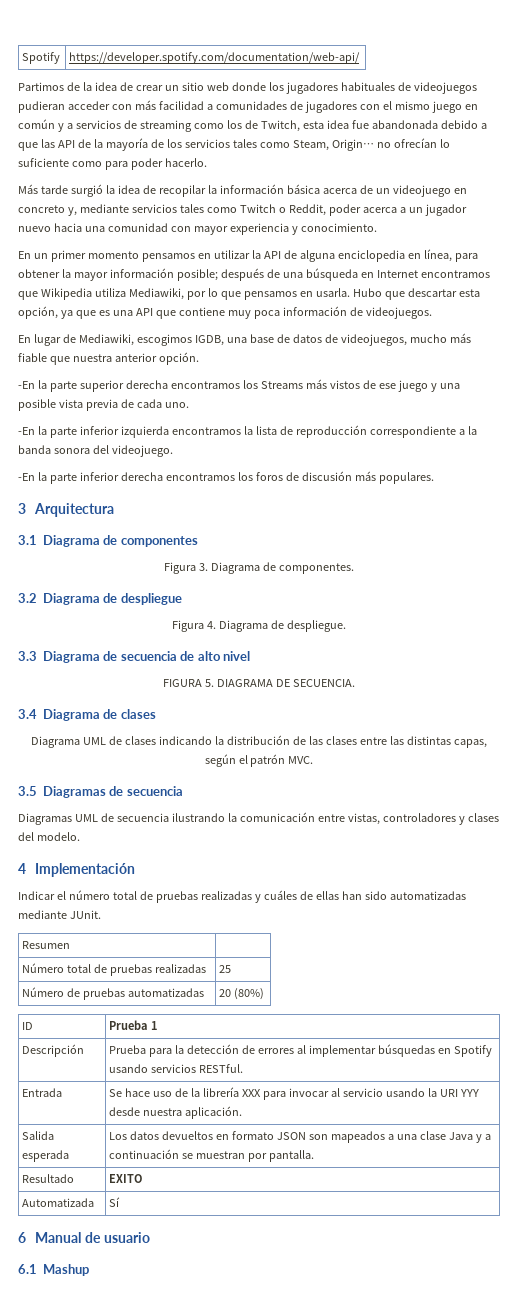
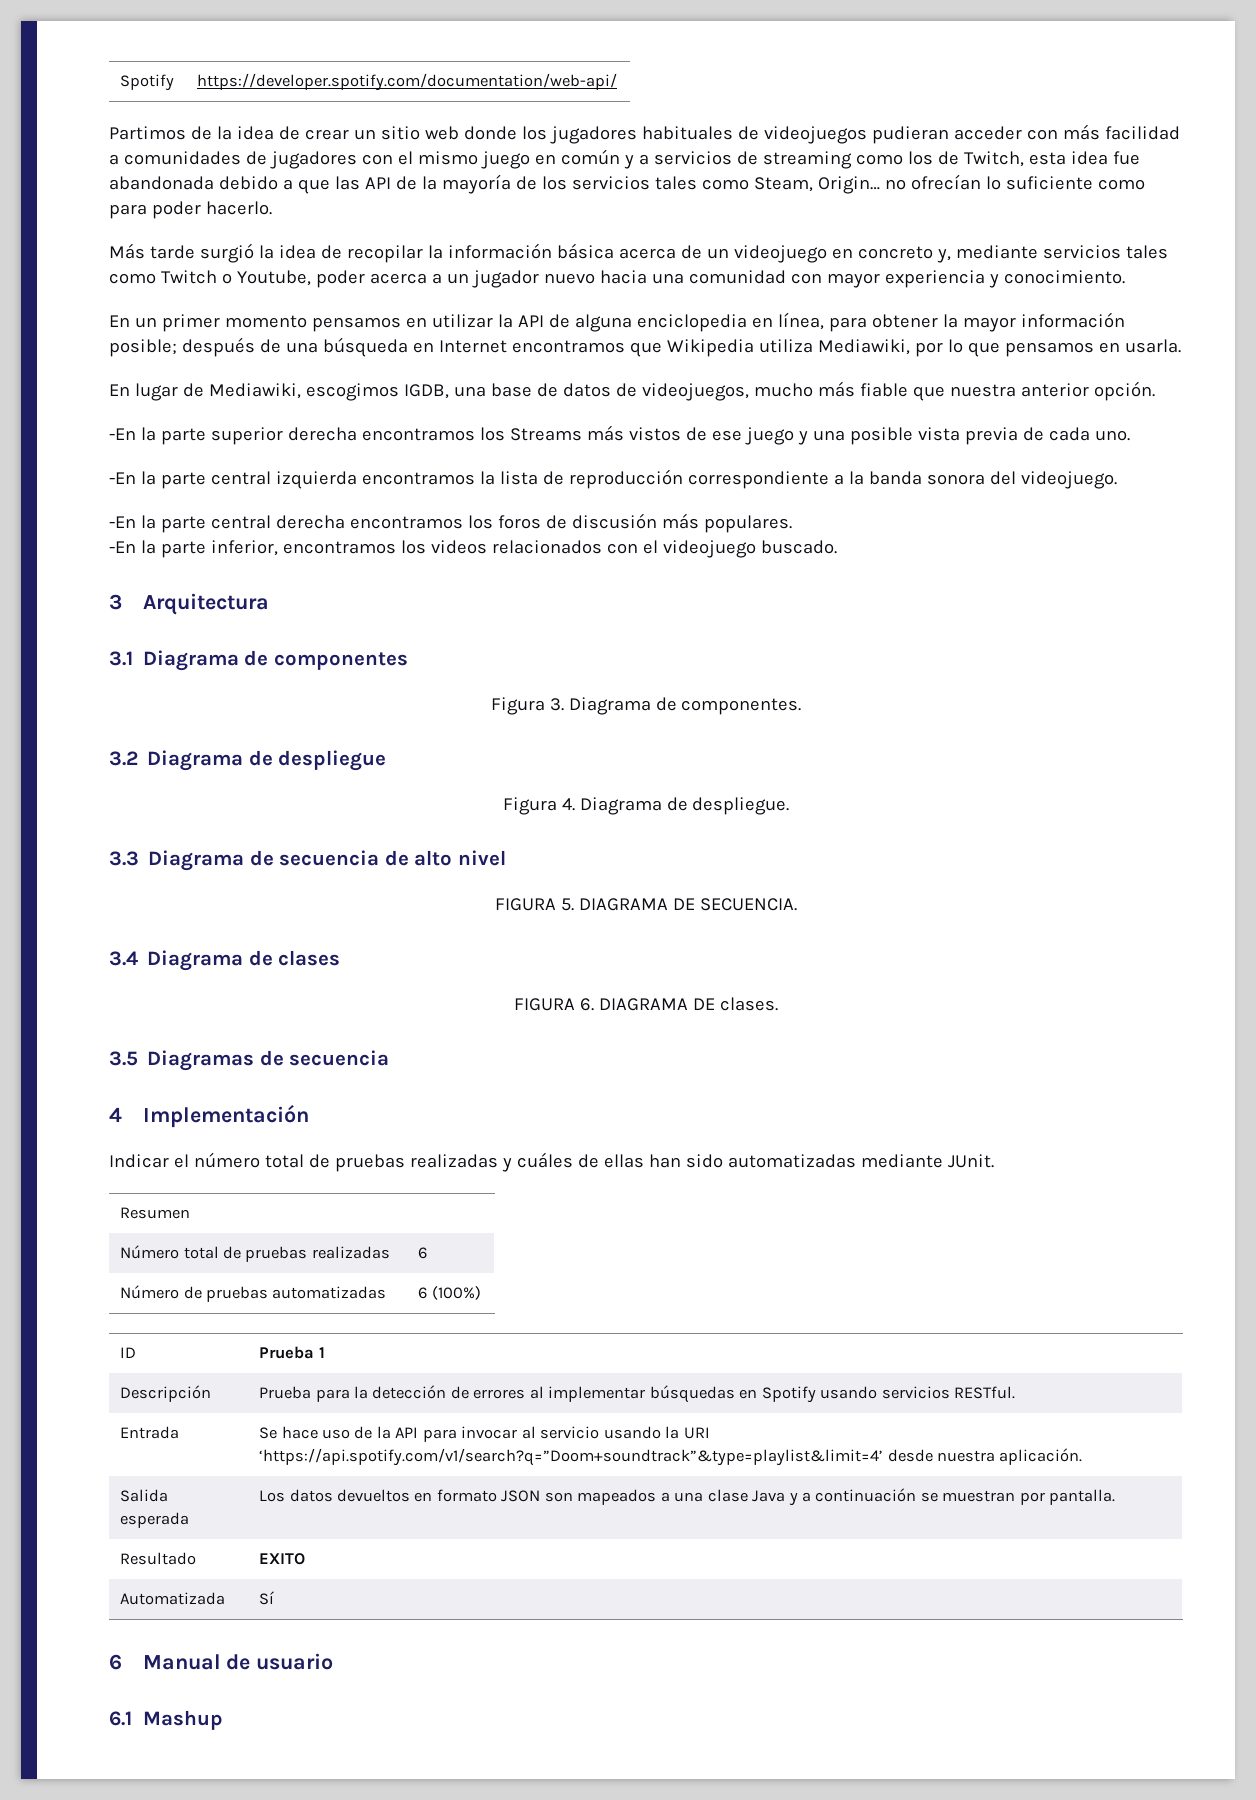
[288,204,326,216] Reddit, -> [236,270,311,286] Youtube,
[352,288,480,300] [18,306,432,319] Hubo que descartar esta opción, ya que es una API que contiene muy poca información de videojuegos. -> (1181, 346) none
[79,426,119,435] inferior -> [210,471,271,485] central
[79,472,119,481] inferior -> [210,515,271,529] central
(434, 478) none -> [109,540,837,558] // -En la parte inferior, encontramos los videos relacionados con el videojuego buscado.
[31,735,487,748] [204,754,314,767] [18,786,183,798] [18,812,499,825] [18,832,80,841] Diagrama UML de clases indicando la distribución de las clases entre las distintas capas, según el patrón MVC. // 3.5 Diagramas de secuencia // Diagramas UML de secuencia ilustrando la comunicación entre vistas, controladores y clases del modelo. -> [514,997,778,1011] [109,1050,390,1071] FIGURA 6. DIAGRAMA DE clases. // 3.5 Diagramas de secuencia
[219,965,232,973] 25 -> [418,1247,428,1259] 6
[219,988,265,1000] 20 (80%) -> [418,1286,481,1300] 6 (100%)
[203,1087,262,1097] librería XXX -> [395,1427,419,1438] API
[460,1089,480,1097] YYY -> [259,1448,884,1466] ‘https://api.spotify.com/v1/search?q=”Doom+soundtrack”&type=playlist&limit=4’

